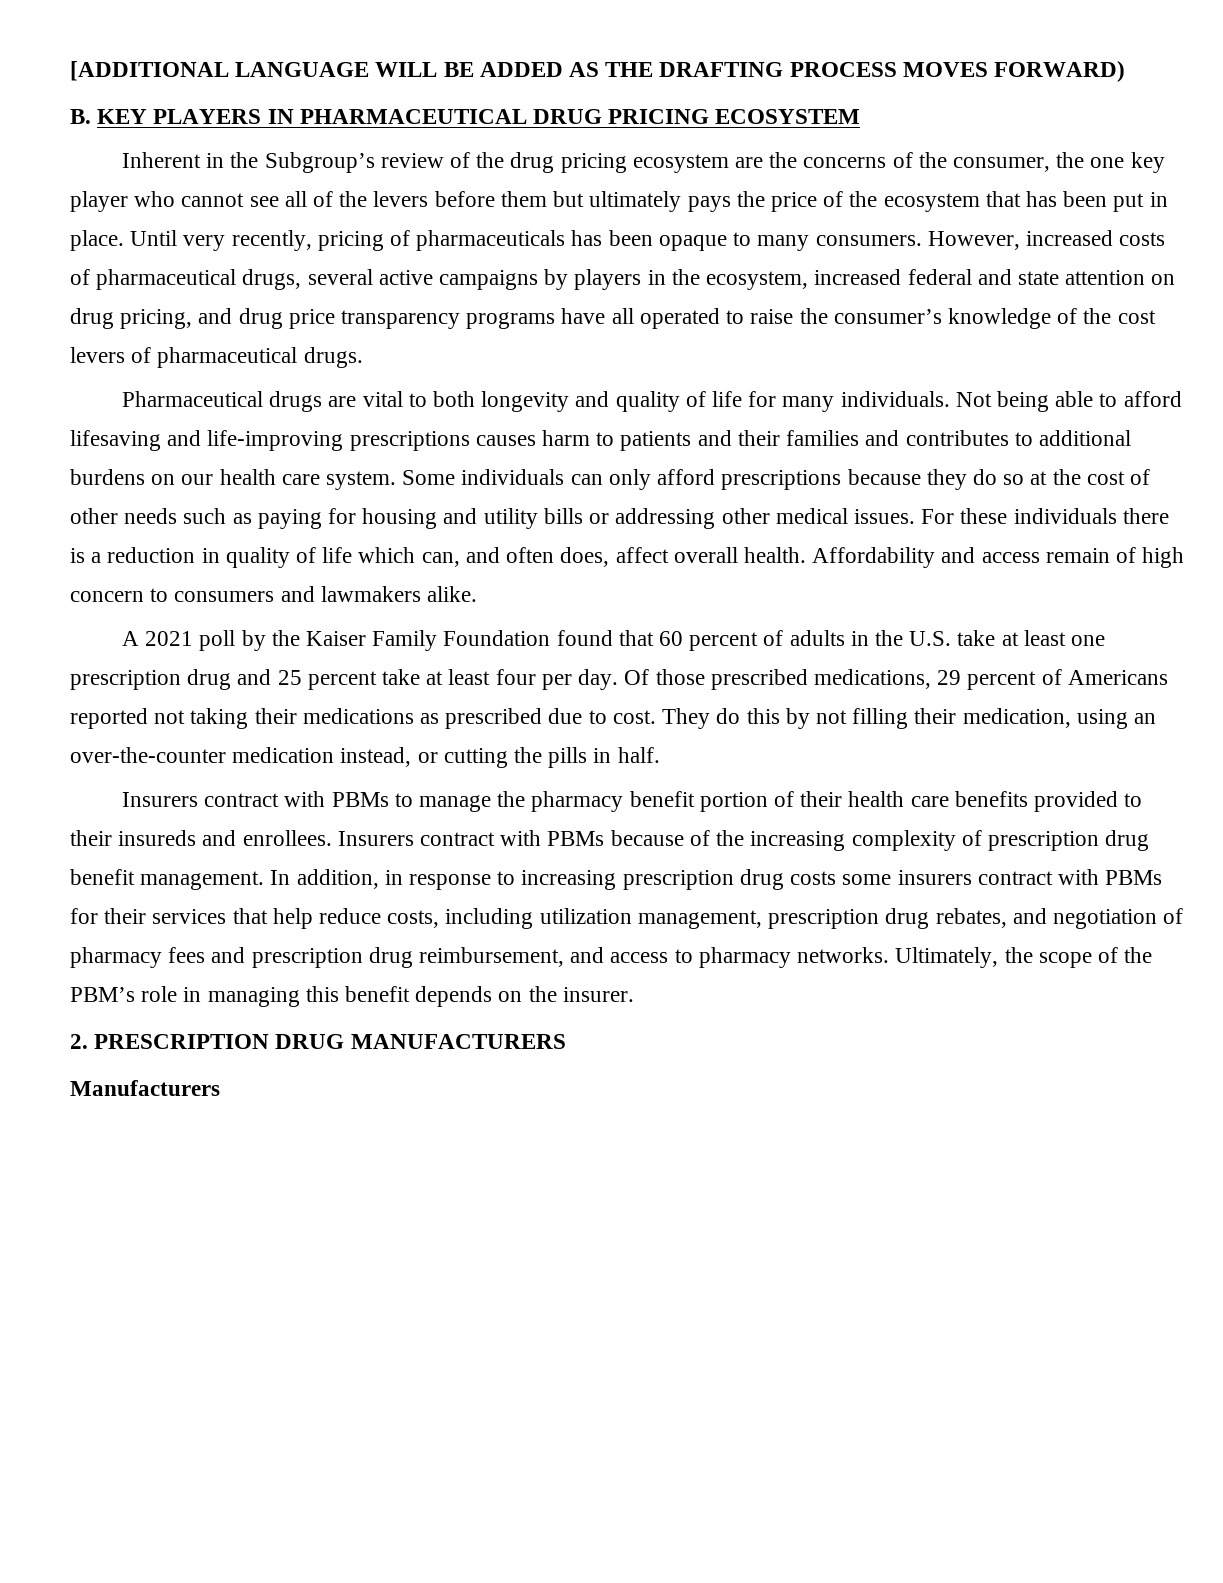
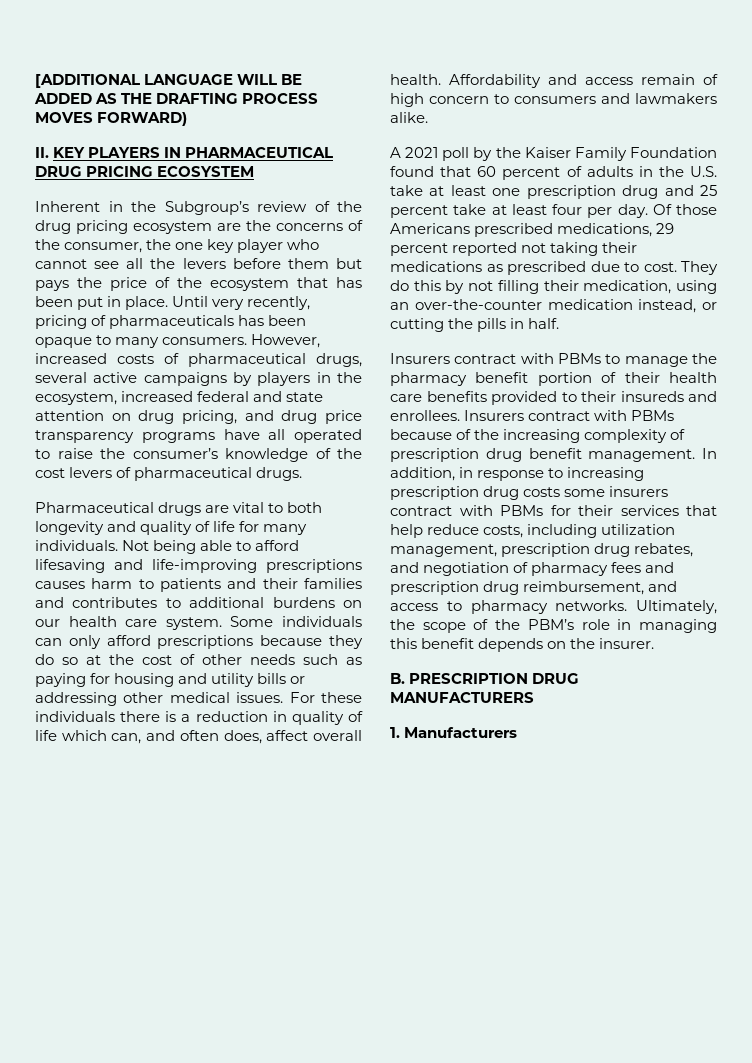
[70,109,91,124] B. -> [35,147,49,158] II.
[313,191,334,207] of -> (144, 263) none
[589,191,682,212] ultimately -> (362, 263) none
(705, 677) none -> [390,223,470,234] Americans
[1041,669,1168,685] of Americans -> (448, 249) none
[70,1034,88,1049] 2. -> [390,673,405,684] B.
(566, 1041) none -> [390,727,400,738] 1.

